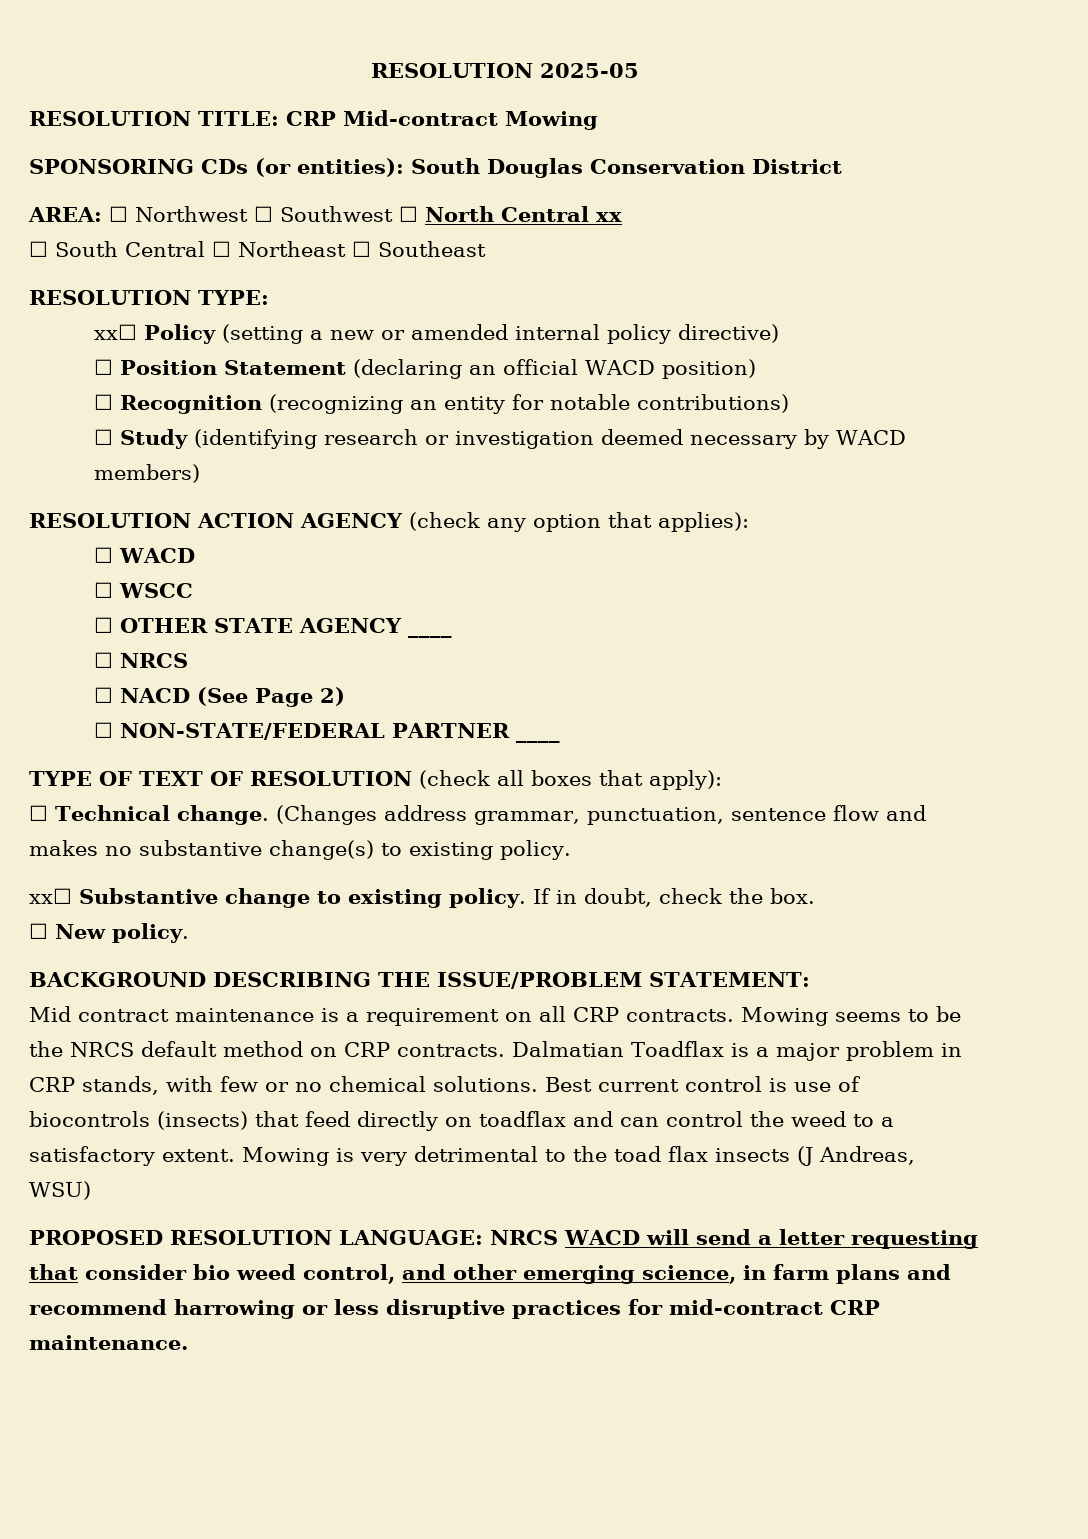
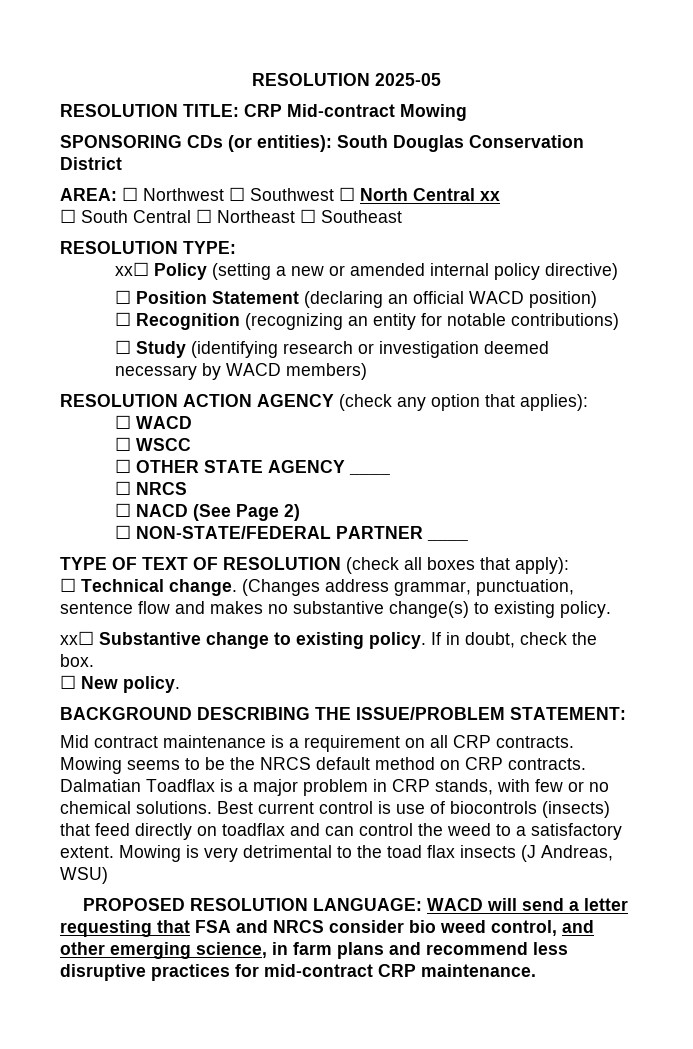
[489,1230,558,1245] NRCS -> (422, 904) none
(78, 1272) none -> [195,920,324,933] FSA and NRCS
[174,1299,328,1319] harrowing or -> (528, 948) none

